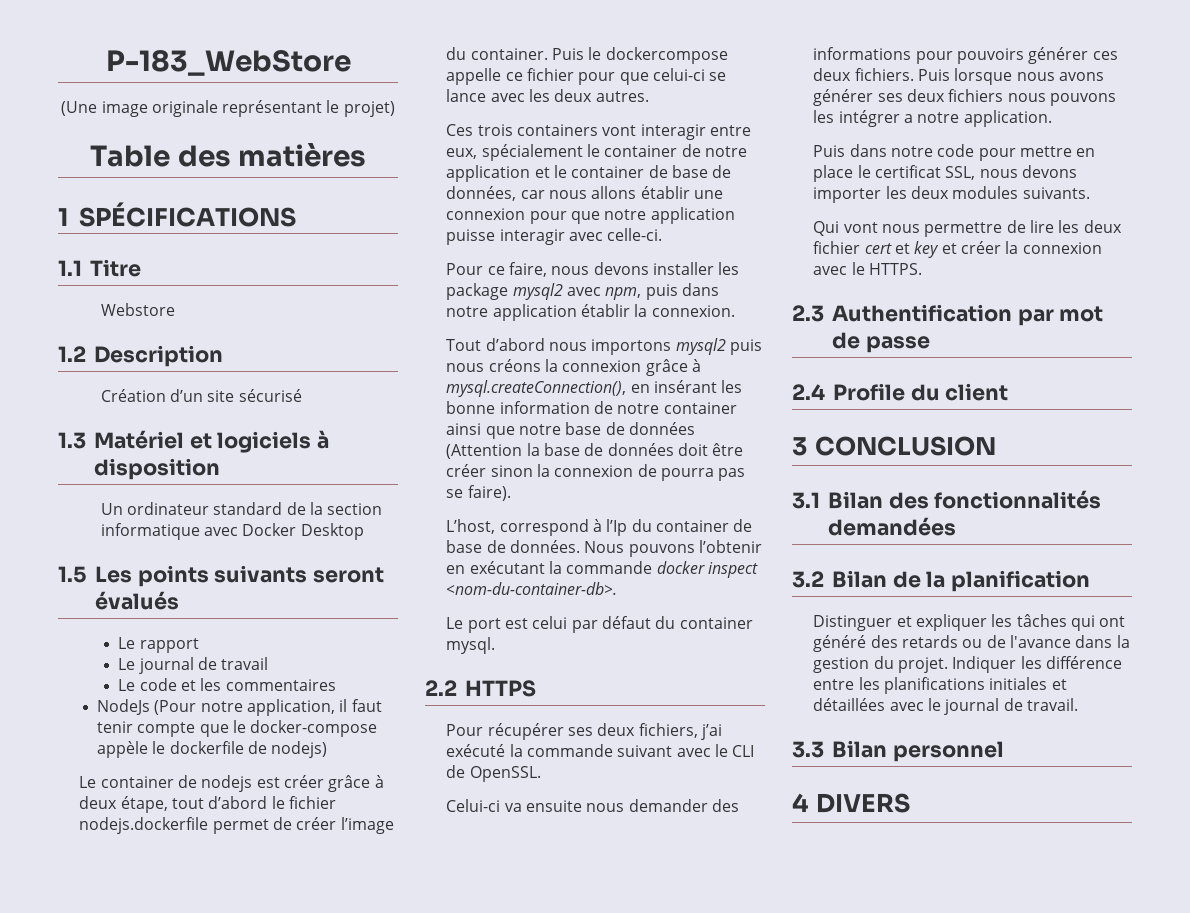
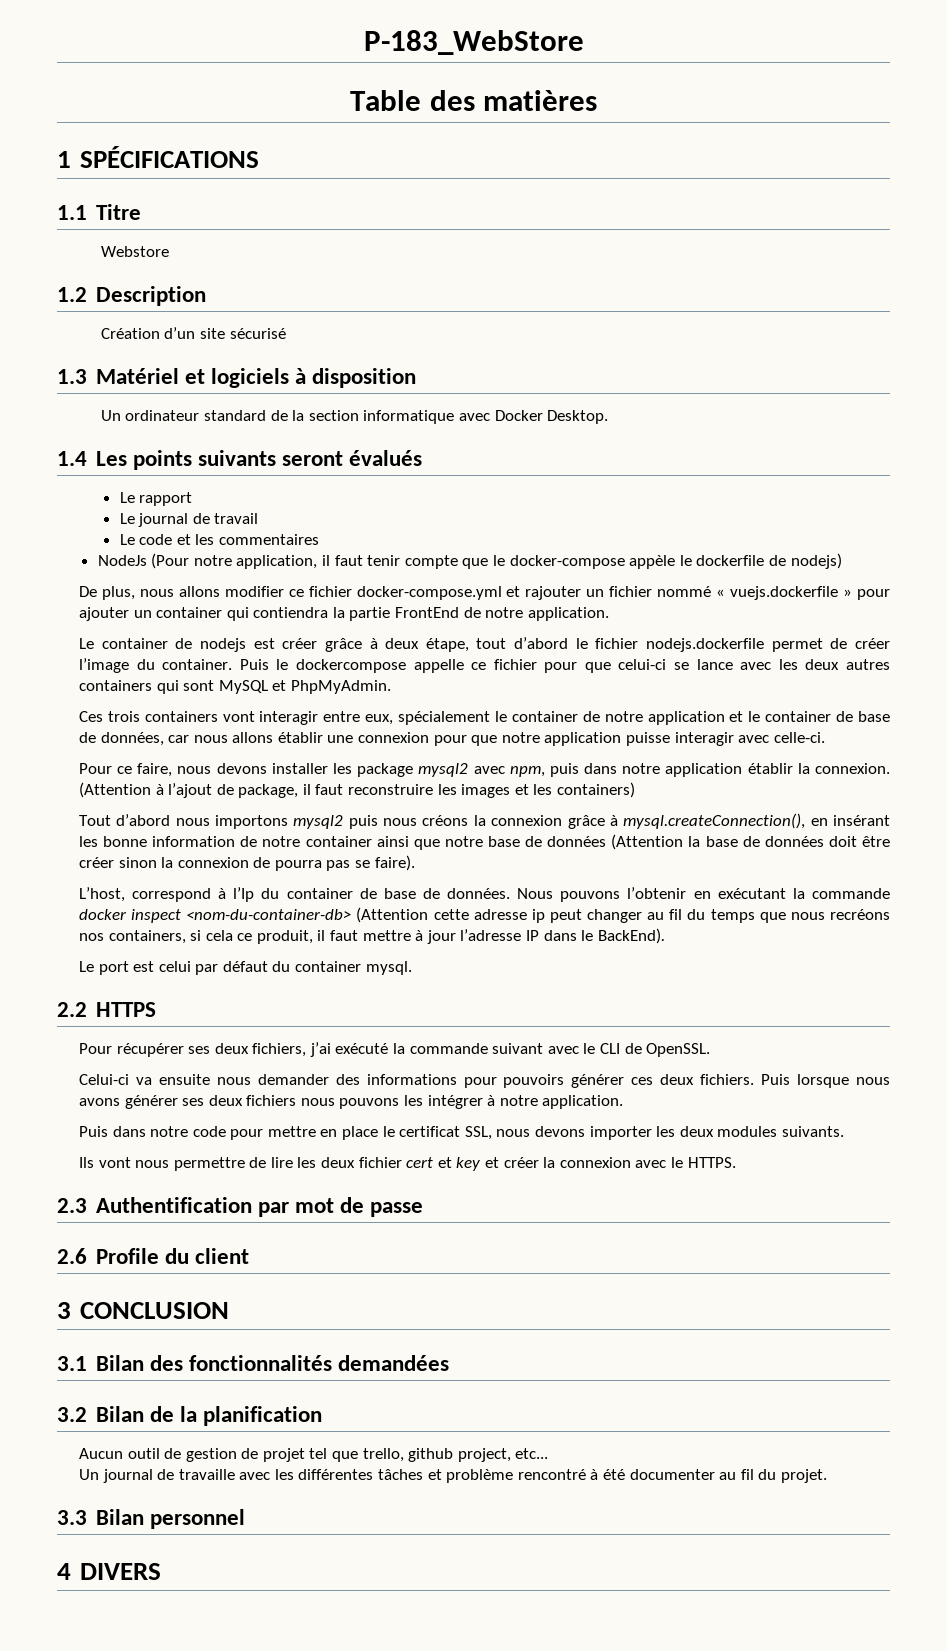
[61,100,395,117] // (Une image originale représentant le projet) -> (584, 42) none
[300,523,364,540] [58,566,87,583] Desktop // 1.5 -> [547,410,609,424] [57,451,87,466] Desktop. // 1.4
(328, 749) none -> [78,586,890,600] [78,607,609,621] // De plus, nous allons modifier ce fichier docker-compose.yml et rajouter un fichier nommé « vuejs.dockerfile » pour ajouter un container qui contiendra la partie FrontEnd de notre application.
[595,91,649,102] autres. -> [845,659,890,670] [78,680,391,694] autres containers qui sont MySQL et PhpMyAdmin.
(735, 311) none -> [78,782,636,798] (Attention à l’ajout de package, il faut reconstruire les images et les containers)
[446,582,618,595] <nom-du-container-db>. -> [186,907,891,923] [78,928,665,944] <nom-du-container-db> (Attention cette adresse ip peut changer au fil du temps que nous recréons nos containers, si cela ce produit, il faut mettre à jour l’adresse IP dans le BackEnd).
[904,114,914,123] a -> [487,1095,496,1106] à
[813,221,840,236] Qui -> [78,1157,94,1168] Ils
[792,384,825,400] 2.4 -> [57,1248,87,1264] 2.6
[813,614,1126,631] [813,635,1130,652] [813,656,1122,673] [813,677,1067,694] [813,698,1078,715] Distinguer et expliquer les tâches qui ont généré des retards ou de l'avance dans la gestion du projet. Indiquer les différence entre les planifications initiales et détaillées avec le journal de travail. -> [78,1448,549,1462] [78,1469,827,1483] Aucun outil de gestion de projet tel que trello, github project, etc... // Un journal de travaille avec les différentes tâches et problème rencontré à été documenter au fil du projet.

